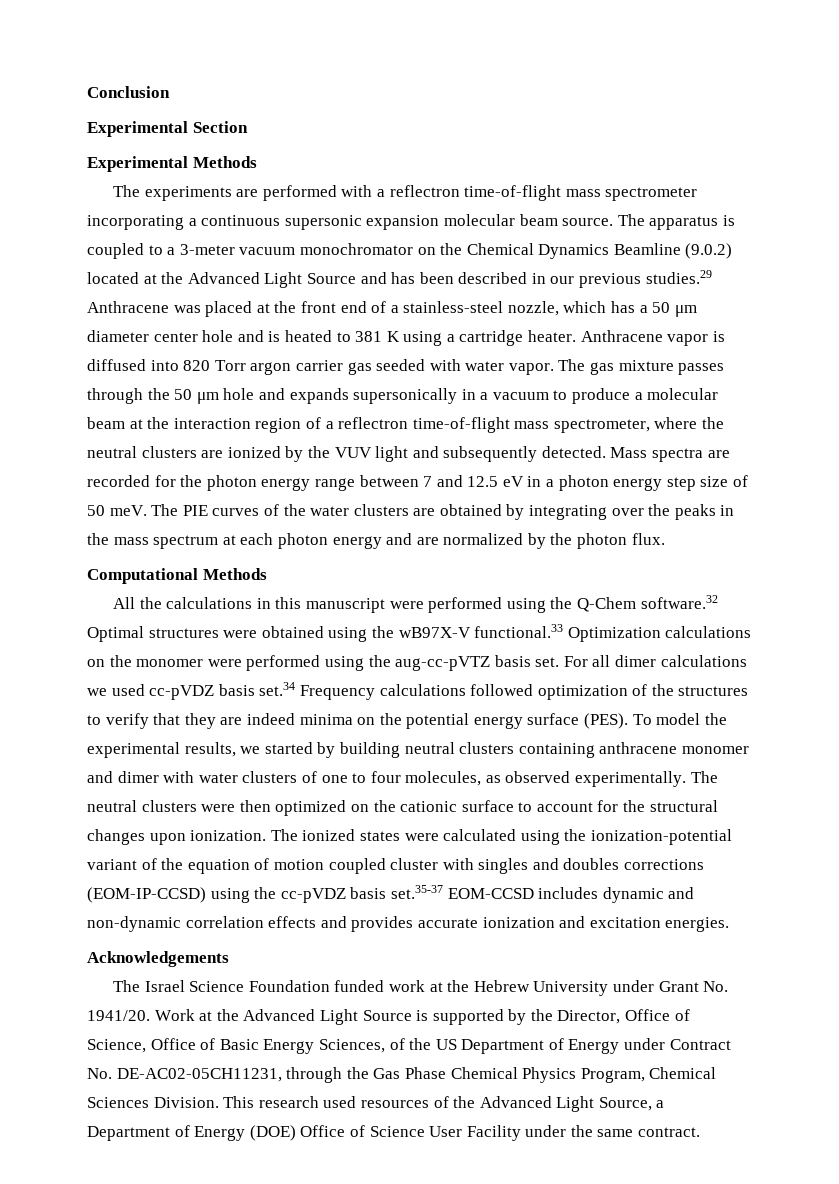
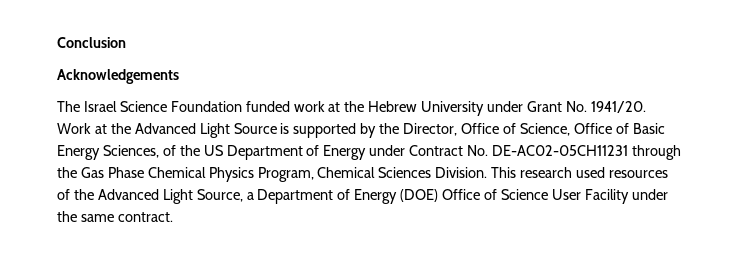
[87,121,248,137] [87,156,257,172] [113,185,698,201] [87,214,735,230] [87,243,733,259] [87,270,712,288] [87,301,697,317] [87,330,725,346] [87,359,725,375] [87,388,719,404] [87,417,725,433] [87,446,730,462] [87,475,749,491] [87,504,735,520] [87,533,665,549] [87,568,267,584] [113,595,718,613] [87,624,752,642] [87,655,747,671] [87,682,749,700] [87,713,727,729] [87,742,749,758] [87,771,718,787] [87,800,718,816] [87,829,732,845] [87,858,705,874] [87,885,695,903] [87,916,730,932] // Experimental Section // Experimental Methods // The experiments are performed with a reflectron time-of-flight mass spectrometer incorporating a continuous supersonic expansion molecular beam source. The apparatus is coupled to a 3-meter vacuum monochromator on the Chemical Dynamics Beamline (9.0.2) located at the Advanced Light Source and has been described in our previous studies.29 Anthracene was placed at the front end of a stainless-steel nozzle, which has a 50 μm diameter center hole and is heated to 381 K using a cartridge heater. Anthracene vapor is diffused into 820 Torr argon carrier gas seeded with water vapor. The gas mixture passes through the 50 μm hole and expands supersonically in a vacuum to produce a molecular beam at the interaction region of a reflectron time-of-flight mass spectrometer, where the neutral clusters are ionized by the VUV light and subsequently detected. Mass spectra are recorded for the photon energy range between 7 and 12.5 eV in a photon energy step size of 50 meV. The PIE curves of the water clusters are obtained by integrating over the peaks in the mass spectrum at each photon energy and are normalized by the photon flux. // Computational Methods // All the calculations in this manuscript were performed using the Q-Chem software.32 Optimal structures were obtained using the wB97X-V functional.33 Optimization calculations on the monomer were performed using the aug-cc-pVTZ basis set. For all dimer calculations we used cc-pVDZ basis set.34 Frequency calculations followed optimization of the structures to verify that they are indeed minima on the potential energy surface (PES). To model the experimental results, we started by building neutral clusters containing anthracene monomer and dimer with water clusters of one to four molecules, as observed experimentally. The neutral clusters were then optimized on the cationic surface to account for the structural changes upon ionization. The ionized states were calculated using the ionization-potential variant of the equation of motion coupled cluster with singles and doubles corrections (EOM-IP-CCSD) using the cc-pVDZ basis set.35-37 EOM-CCSD includes dynamic and non-dynamic correlation effects and provides accurate ionization and excitation energies. -> (126, 42) none
[116,1068,282,1082] DE-AC02-05CH11231, -> [492,145,629,156] DE-AC02-05CH11231

